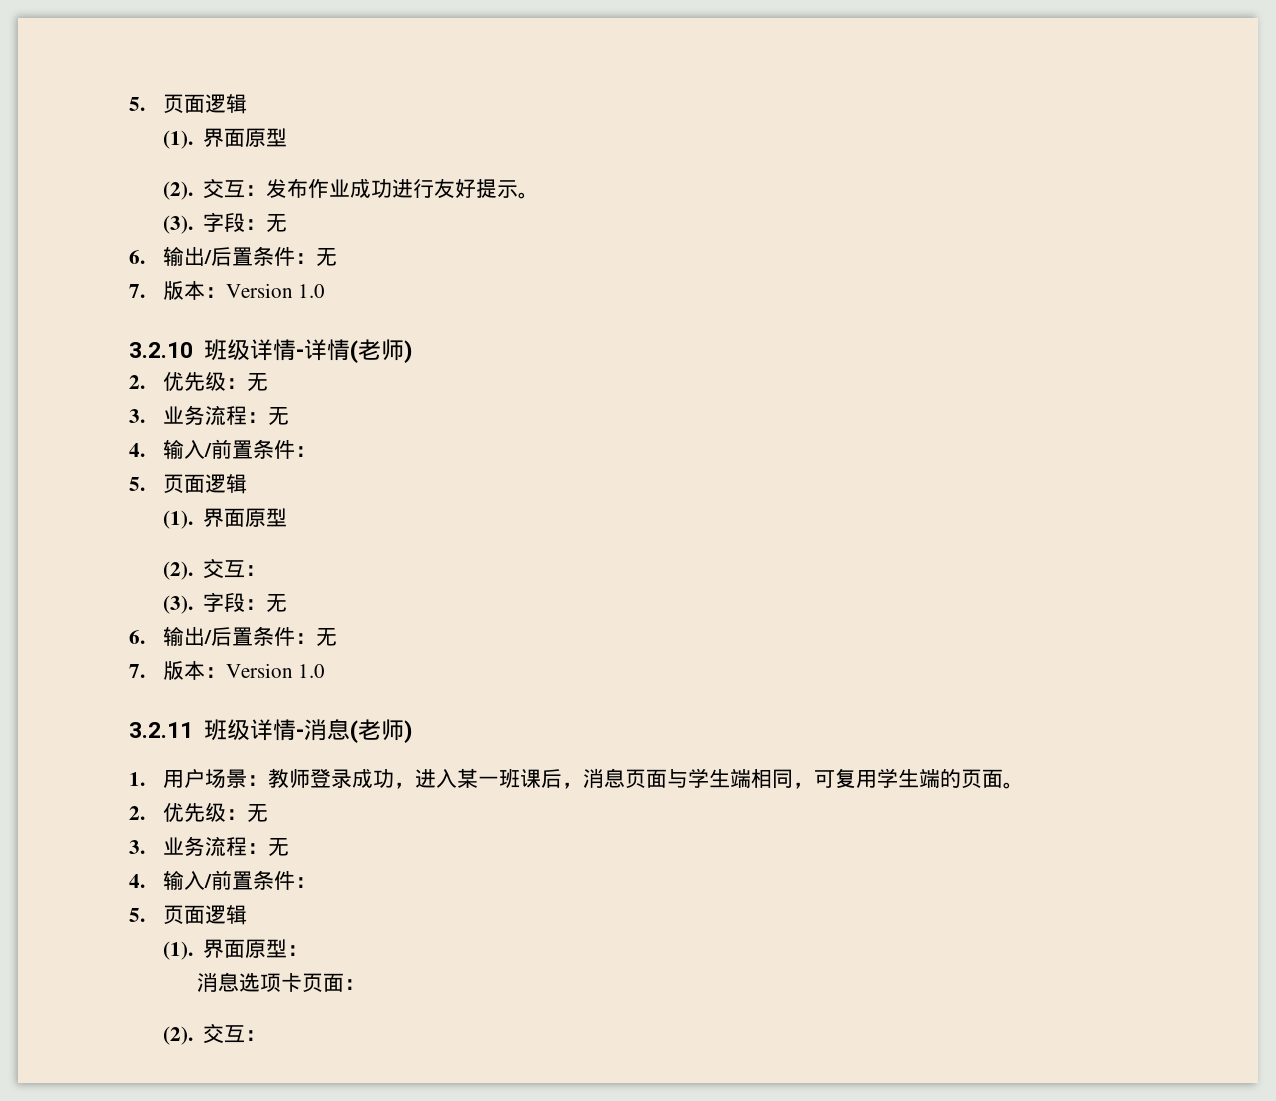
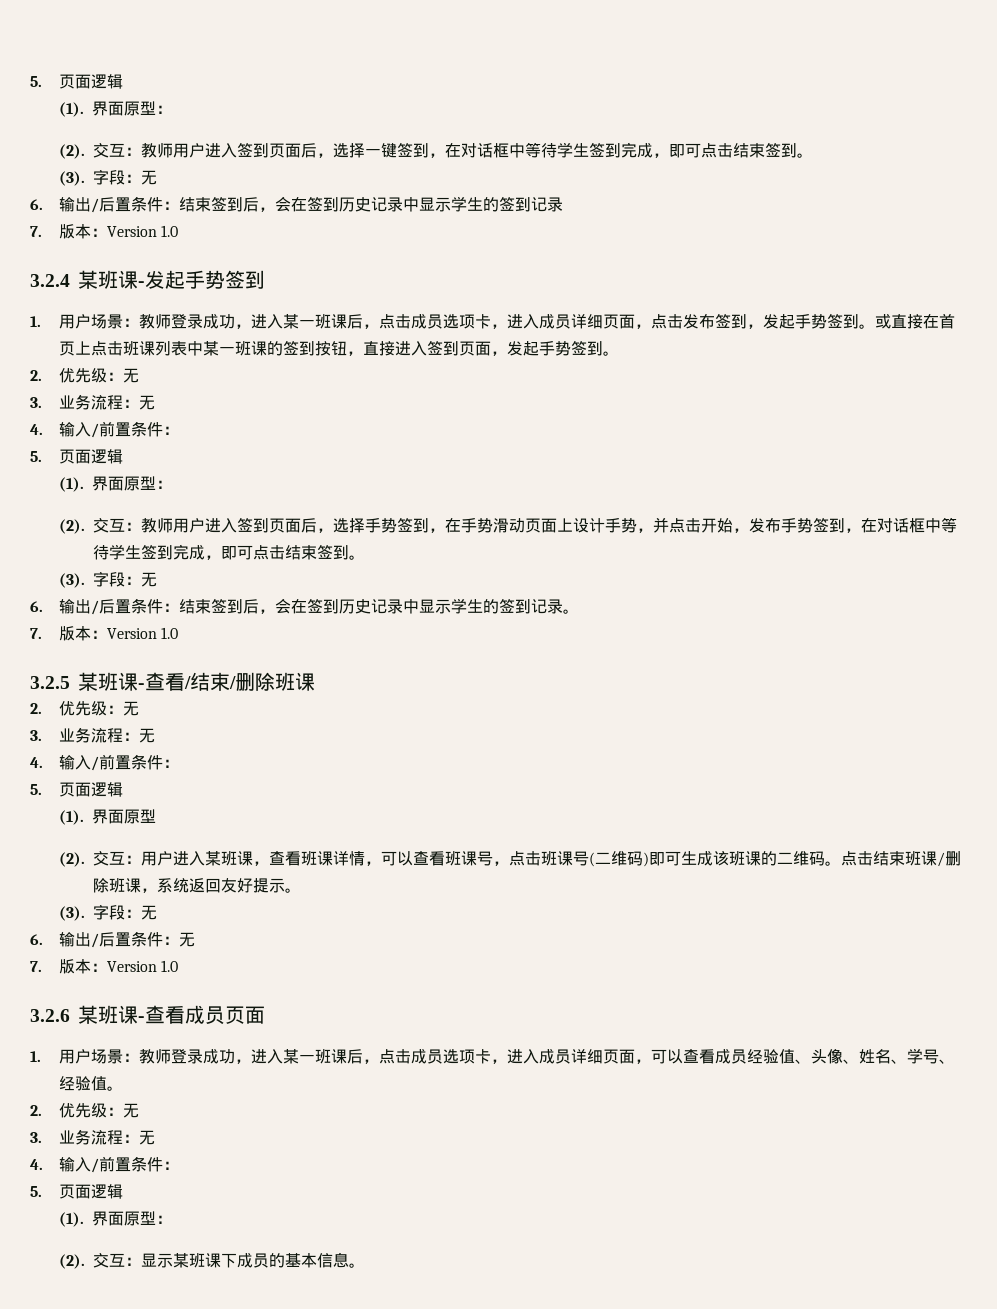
[129,94,247,114] [162,128,288,149] [162,178,540,200] [162,212,288,234] [129,246,337,266] [129,280,326,300] [129,339,412,363] 5.页面逻辑 // (1).界面原型 // (2).交互：发布作业成功进行友好提示。 // (3).字段：无 // 6.输出/后置条件：无 // 7.版本：Version 1.0 // 3.2.10班级详情-详情(老师) -> [30,74,123,89] [58,101,172,117] [58,142,813,159] [58,169,157,186] [30,196,563,213] [30,224,178,239] [30,270,265,289] [30,313,955,329] [58,340,619,356] [30,368,139,383] [30,394,155,410] [30,421,179,438] [30,449,123,464] [58,476,172,492] [58,517,957,534] [92,544,365,560] [58,571,157,588] [30,598,579,615] [30,626,178,641] [30,672,315,691] 5.页面逻辑 // (1).界面原型： // (2).交互：教师用户进入签到页面后，选择一键签到，在对话框中等待学生签到完成，即可点击结束签到。 // (3).字段：无 // 6.输出/后置条件：结束签到后，会在签到历史记录中显示学生的签到记录 // 7.版本：Version 1.0 // 3.2.4某班课-发起手势签到 // 1.用户场景：教师登录成功，进入某一班课后，点击成员选项卡，进入成员详细页面，点击发布签到，发起手势签到。或直接在首页上点击班课列表中某一班课的签到按钮，直接进入签到页面，发起手势签到。 // 2.优先级：无 // 3.业务流程：无 // 4.输入/前置条件： // 5.页面逻辑 // (1).界面原型： // (2).交互：教师用户进入签到页面后，选择手势签到，在手势滑动页面上设计手势，并点击开始，发布手势签到，在对话框中等待学生签到完成，即可点击结束签到。 // (3).字段：无 // 6.输出/后置条件：结束签到后，会在签到历史记录中显示学生的签到记录。 // 7.版本：Version 1.0 // 3.2.5某班课-查看/结束/删除班课
(267, 570) none -> [140,851,961,867] [92,878,301,893] 用户进入某班课，查看班课详情，可以查看班课号，点击班课号(二维码)即可生成该班课的二维码。点击结束班课/删除班课，系统返回友好提示。
[129,719,412,743] 3.2.11班级详情-消息(老师) -> [30,1005,265,1025] 3.2.6某班课-查看成员页面
[582,768,1003,789] 消息页面与学生端相同，可复用学生端的页面 -> [378,1048,955,1064] [58,1076,107,1091] 点击成员选项卡，进入成员详细页面，可以查看成员经验值、头像、姓名、学号、经验值
[196,972,365,992] [162,1023,267,1045] // 消息选项卡页面： // (2).交互： -> [58,1252,365,1269] // (2).交互：显示某班课下成员的基本信息。

